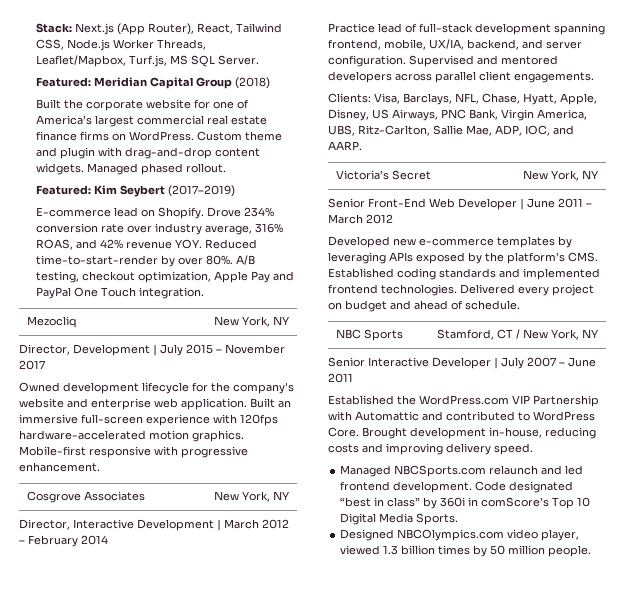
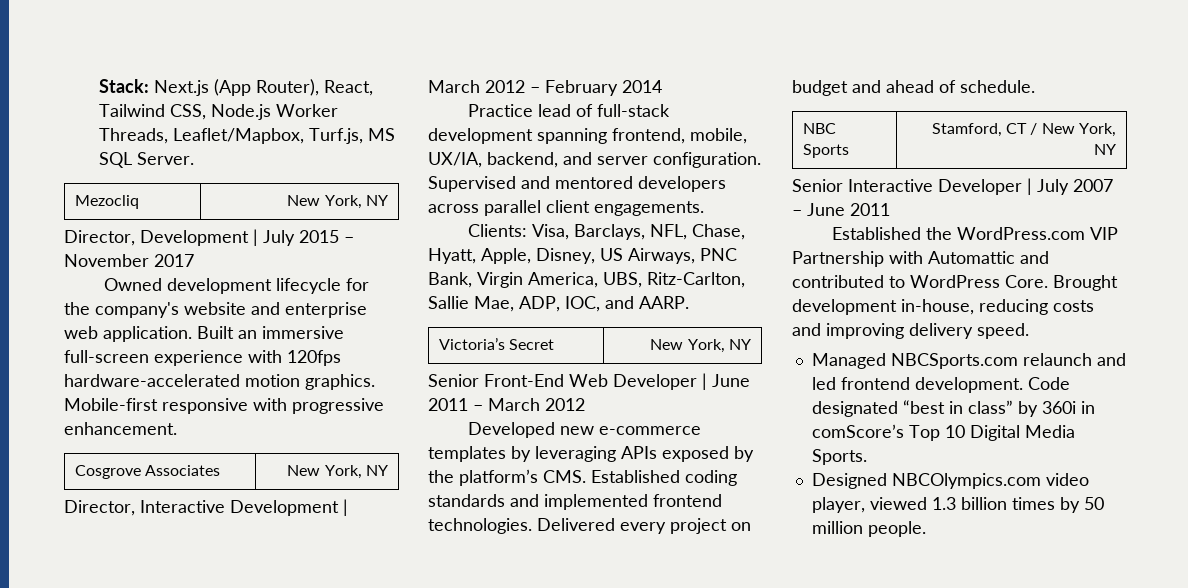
[35,77,270,89] [35,99,249,111] [35,115,267,127] [35,131,282,141] [35,147,260,159] [35,163,226,175] [35,185,235,197] [35,207,274,219] [35,223,283,235] [35,239,257,250] [35,255,255,267] [35,271,294,283] [35,287,204,299] // Featured: Meridian Capital Group (2018) // Built the corporate website for one of America’s largest commercial real estate finance firms on WordPress. Custom theme and plugin with drag-and-drop content widgets. Managed phased rollout. // Featured: Kim Seybert (2017–2019) // E-commerce lead on Shopify. Drove 234% conversion rate over industry average, 316% ROAS, and 42% revenue YOY. Reduced time-to-start-render by over 80%. A/B testing, checkout optimization, Apple Pay and PayPal One Touch integration. -> (195, 158) none

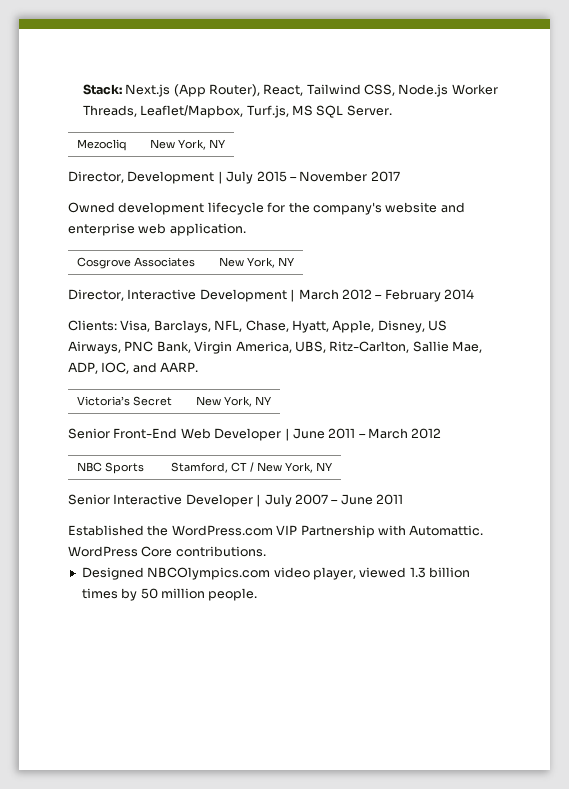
[197,326,344,339] [64,350,341,366] [64,374,375,390] [64,398,384,414] [64,422,177,435] Built an immersive full-screen experience with 120fps hardware-accelerated motion graphics. Mobile-first responsive with progressive enhancement. -> (246, 229) none
[467,104,670,117] [428,128,747,144] [428,152,761,168] [428,176,726,192] [428,200,704,216] // Practice lead of full-stack development spanning frontend, mobile, UX/IA, backend, and server configuration. Supervised and mentored developers across parallel client engagements. -> (474, 294) none
[467,422,701,438] [428,446,754,462] [428,469,737,486] [428,494,722,510] [428,518,751,534] [792,80,1035,96] // Developed new e-commerce templates by leveraging APIs exposed by the platform’s CMS. Established coding standards and implemented frontend technologies. Delivered every project on budget and ahead of schedule. -> (442, 433) none
[928,251,1049,264] [792,275,1118,291] [792,299,1094,315] [792,323,1029,339] [811,353,1126,369] [811,377,1070,393] [811,400,1095,417] [811,424,1075,441] [811,449,867,465] Automattic and contributed to WordPress Core. Brought development in-house, reducing costs and improving delivery speed. // Managed NBCSports.com relaunch and led frontend development. Code designated “best in class” by 360i in comScore’s Top 10 Digital Media Sports. -> [409,525,484,536] [68,546,266,557] Automattic. WordPress Core contributions.

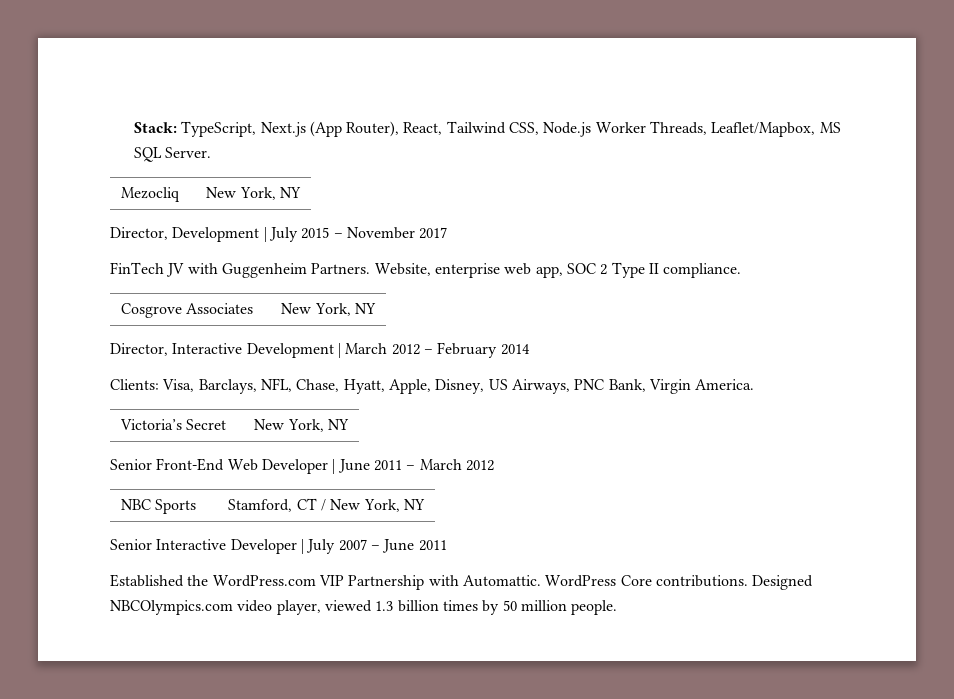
(122, 89) none -> [181,121,257,137] TypeScript,
[246,105,289,118] Turf.js, -> (816, 129) none
[68,202,465,215] [68,223,246,236] Owned development lifecycle for the company's website and enterprise web application. -> [110,262,742,278] FinTech JV with Guggenheim Partners. Website, enterprise web app, SOC 2 Type II compliance.
[235,341,482,353] [68,362,199,374] America, UBS, Ritz-Carlton, Sallie Mae, ADP, IOC, and AARP. -> [695,379,755,390] America.
(266, 551) // -> (748, 581) none

